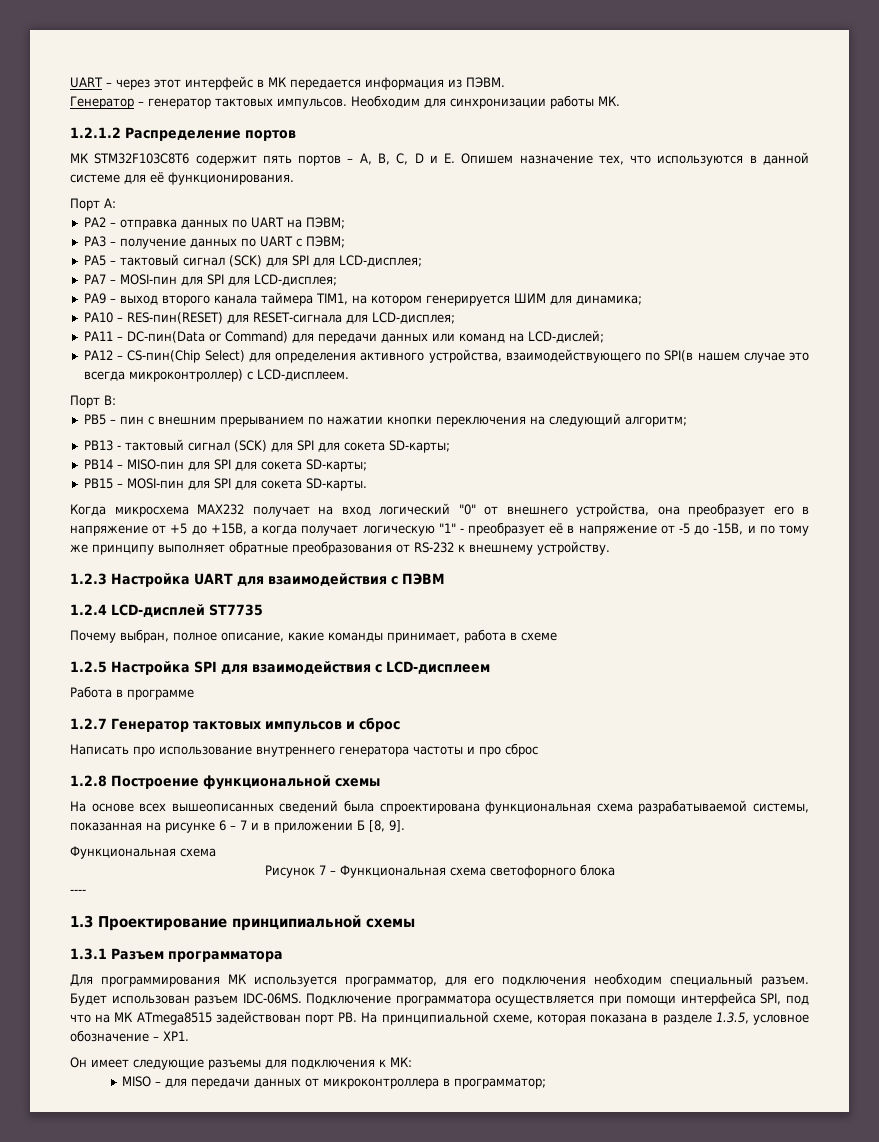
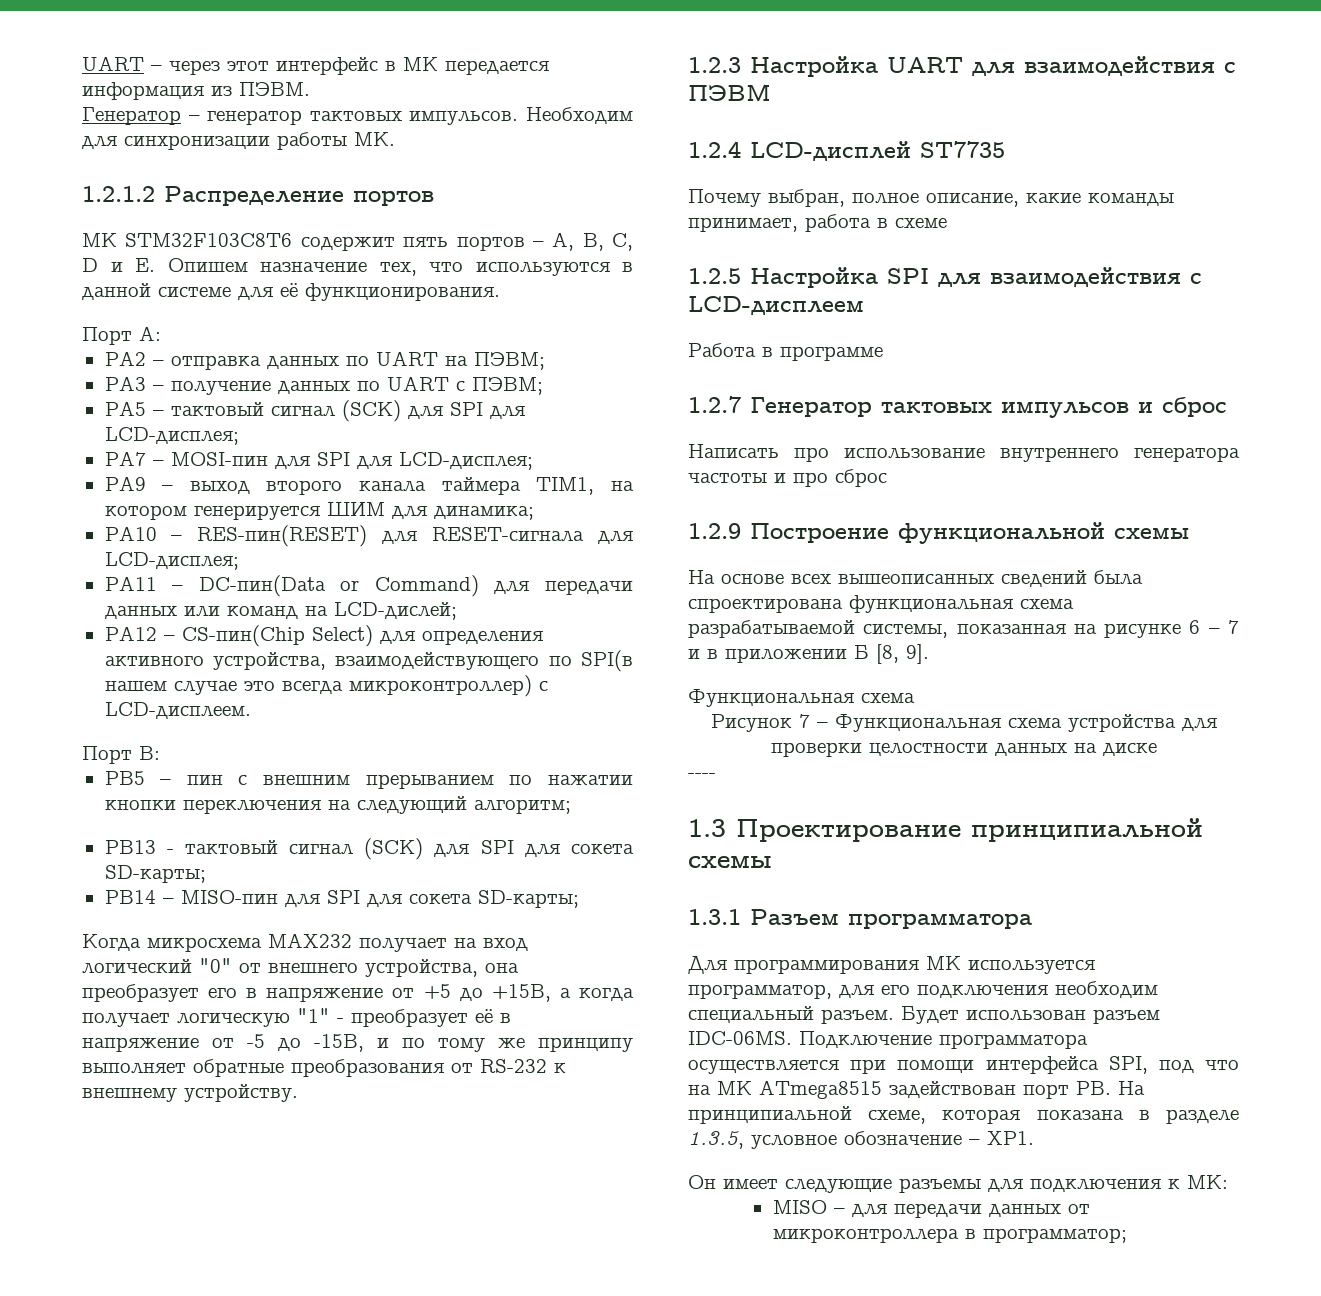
[83,478,367,491] // PB15 – MOSI-пин для SPI для сокета SD-карты. -> (579, 899) none
[70,775,107,787] 1.2.8 -> [688,523,741,539] 1.2.9
[489,864,615,878] светофорного блока -> [1067,714,1217,732] [770,742,1157,757] устройства для проверки целостности данных на диске

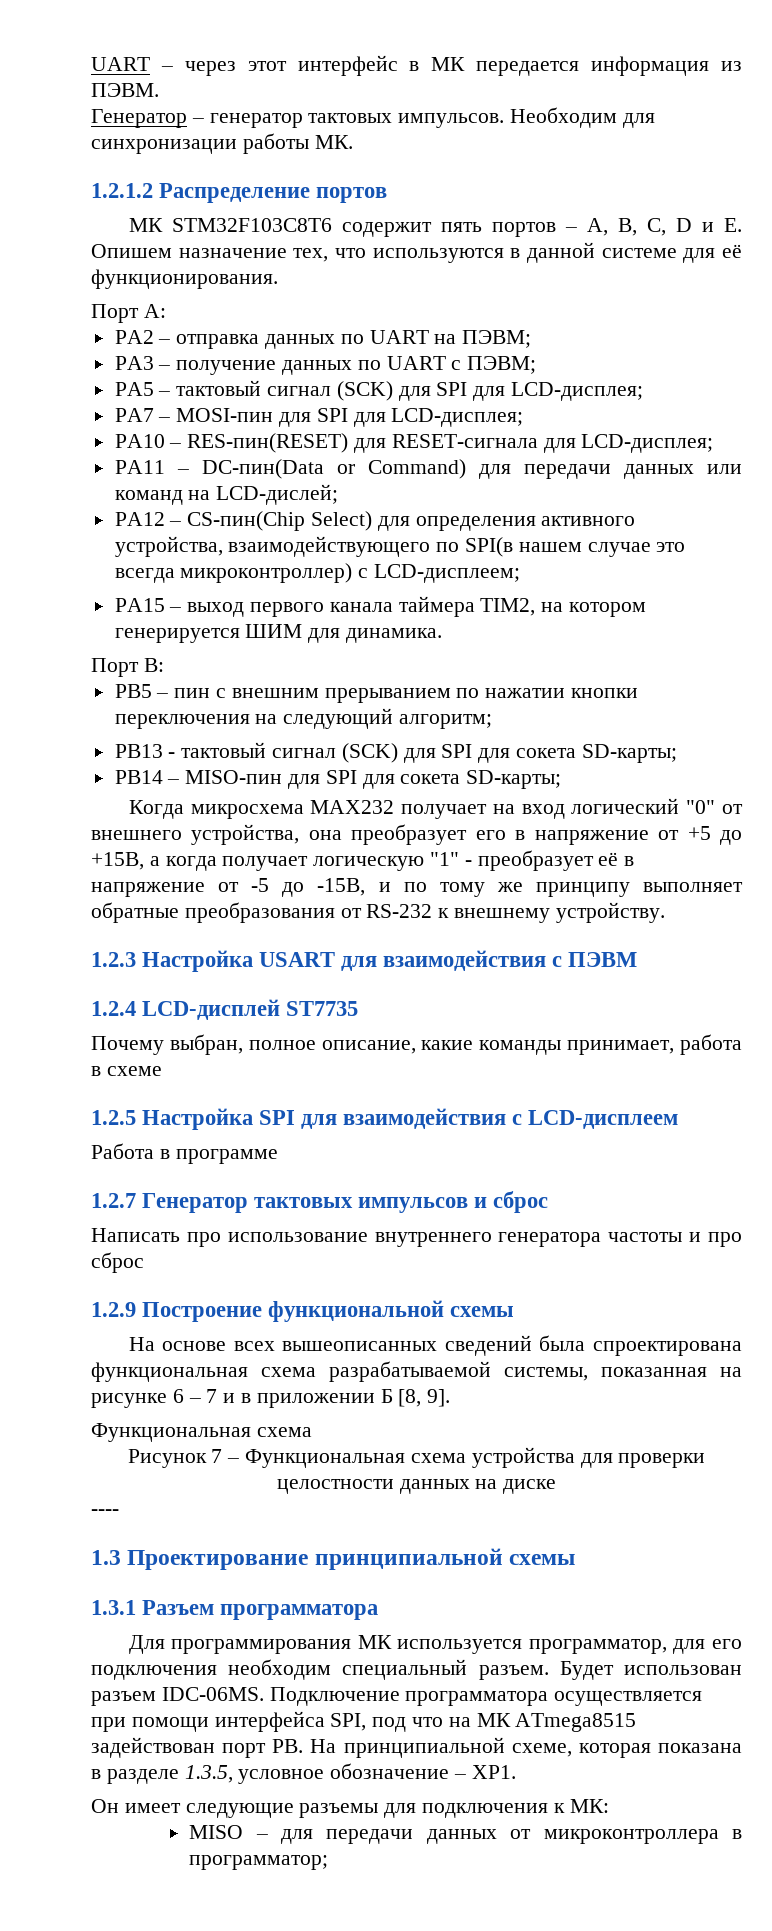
[104,476,635,495] [104,502,534,520] // PA9 – выход второго канала таймера TIM1, на котором генерируется ШИМ для динамика; -> (524, 417) none
[104,702,251,719] LCD-дисплеем. -> [374,564,521,583] [114,596,647,617] [114,624,443,643] LCD-дисплеем; // PA15 – выход первого канала таймера TIM2, на котором генерируется ШИМ для динамика.
[887,57,963,73] UART -> [259,952,336,967] USART

